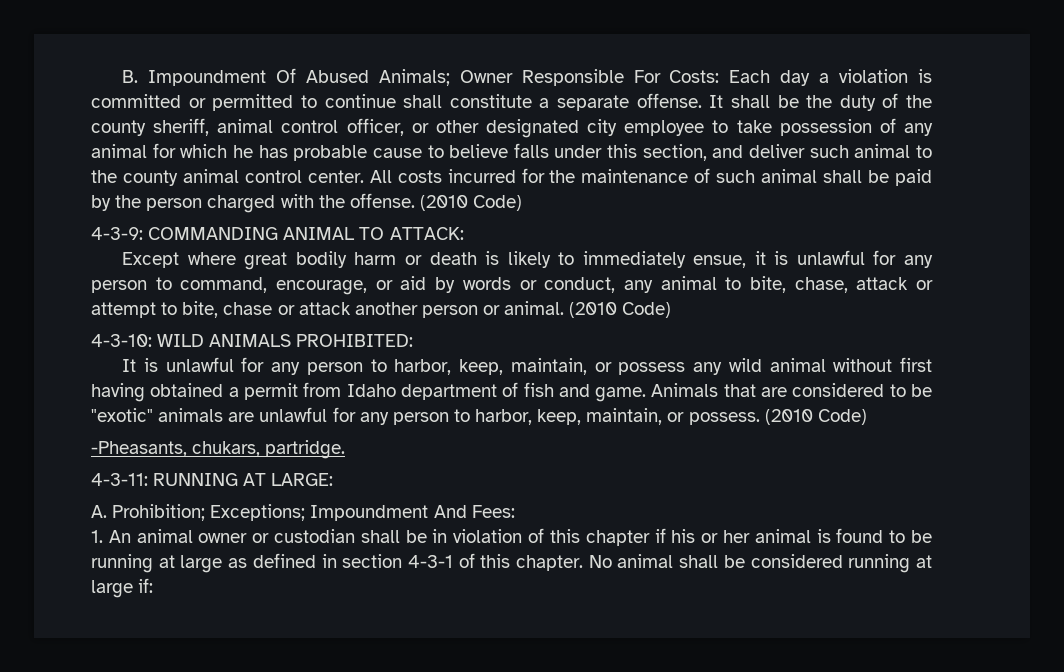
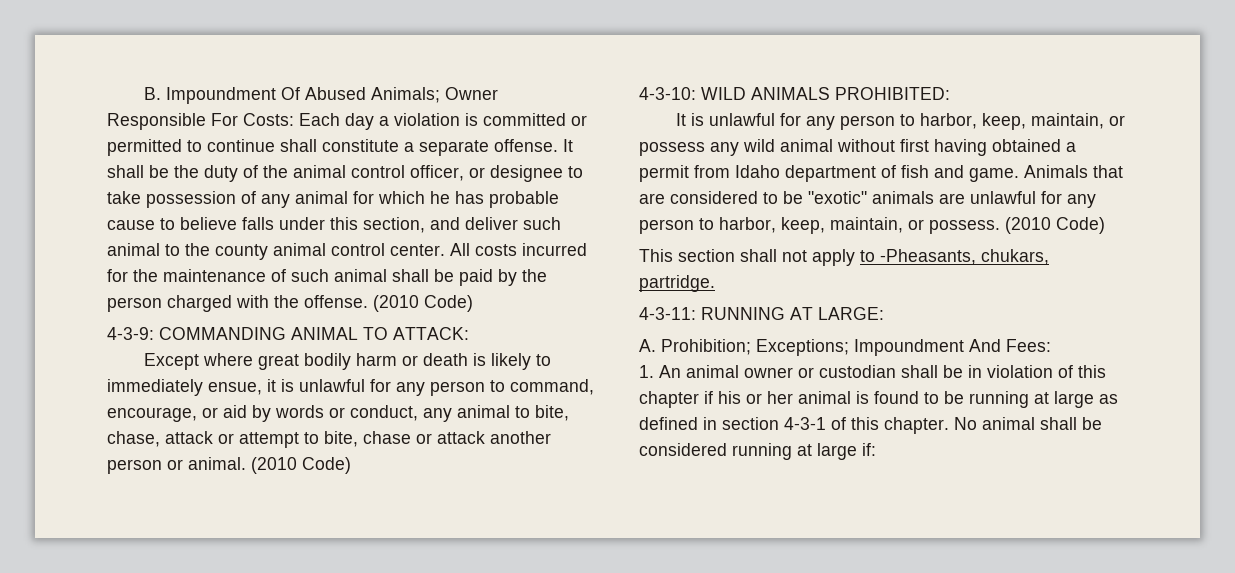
[91,118,210,136] county sheriff, -> (288, 171) none
[435,119,705,138] other designated city employee -> [490,165,563,182] designee
(867, 417) none -> [639,249,875,266] This section shall not apply to

